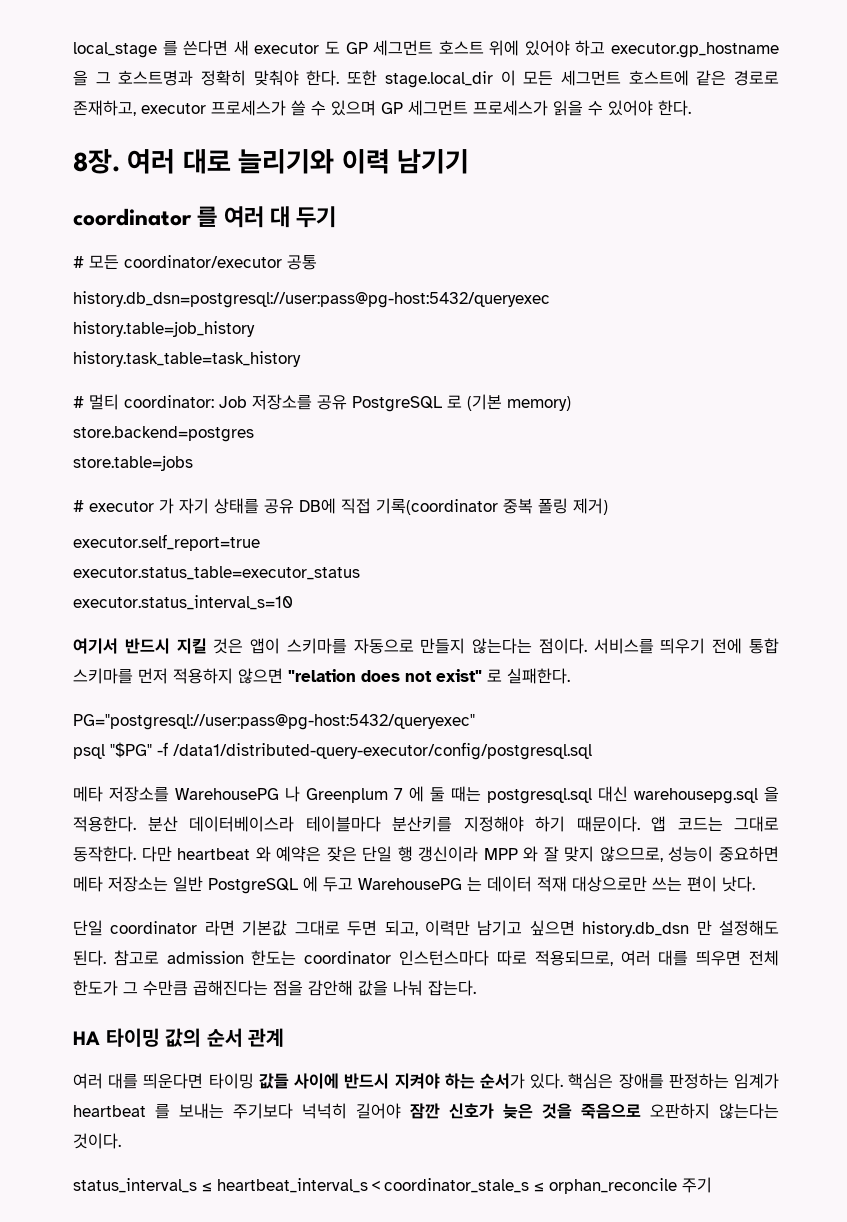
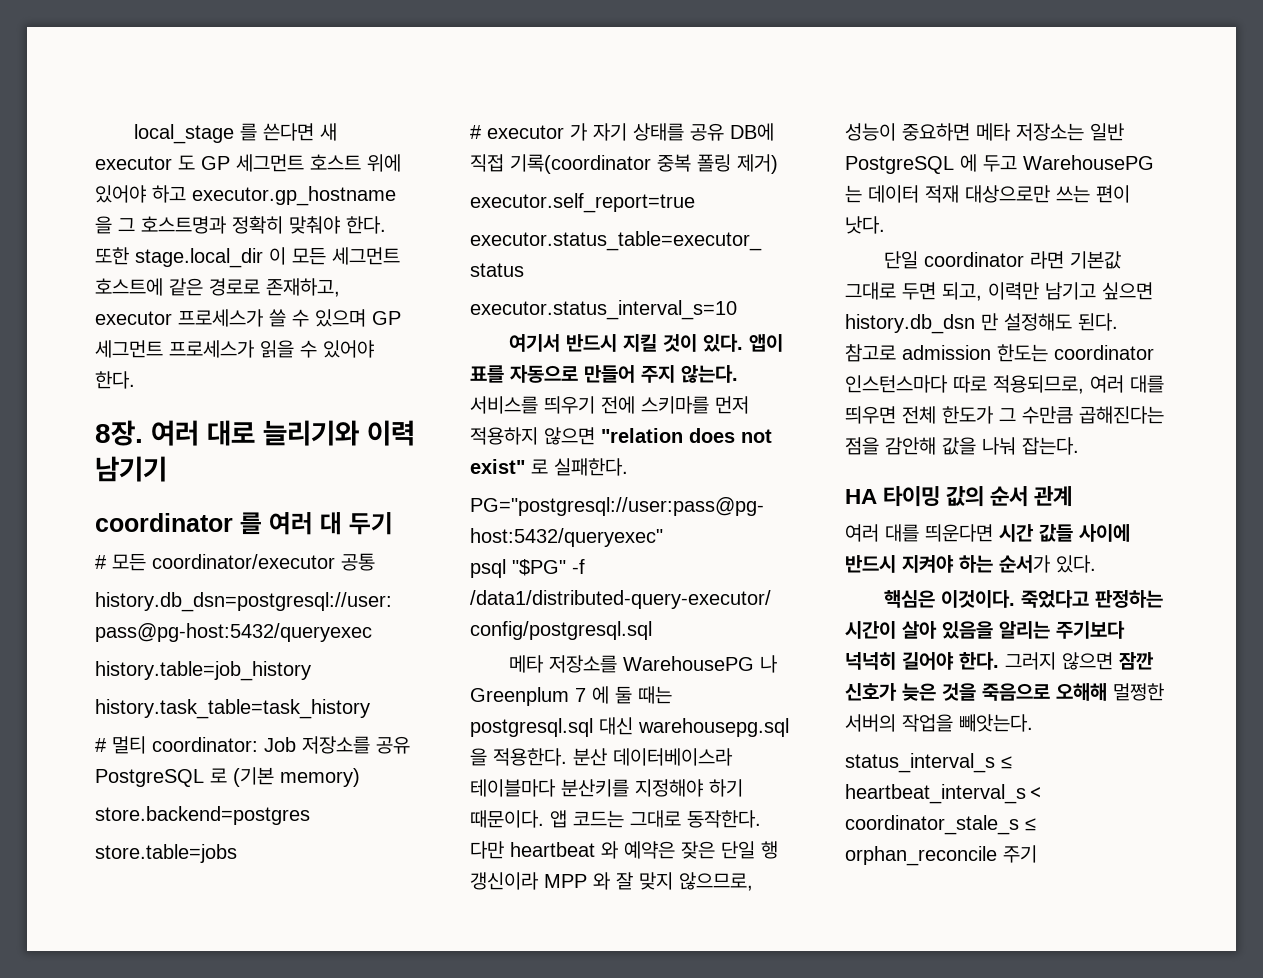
[213,638,587,654] 것은 앱이 스키마를 자동으로 만들지 않는다는 점이다. -> [663,334,784,352] [470,365,738,383] 것이 있다. 앱이 표를 자동으로 만들어 주지 않는다.
[748,638,779,654] 통합 -> (635, 405) none
[208,1073,254,1089] 타이밍 -> [999,524,1034,542] 시간
[568,1073,779,1089] [73,1103,401,1119] 핵심은 장애를 판정하는 임계가 heartbeat 를 보내는 주기보다 넉넉히 길어야 -> [884,590,1164,608] [845,621,1125,639] [845,652,1113,670] // 핵심은 이것이다. 죽었다고 판정하는 시간이 살아 있음을 알리는 주기보다 넉넉히 길어야 한다. 그러지 않으면
[650,1103,779,1119] [73,1133,121,1149] 오판하지 않는다는 것이다. -> [1056,683,1164,701] [845,714,1033,732] 오해해 멀쩡한 서버의 작업을 빼앗는다.

